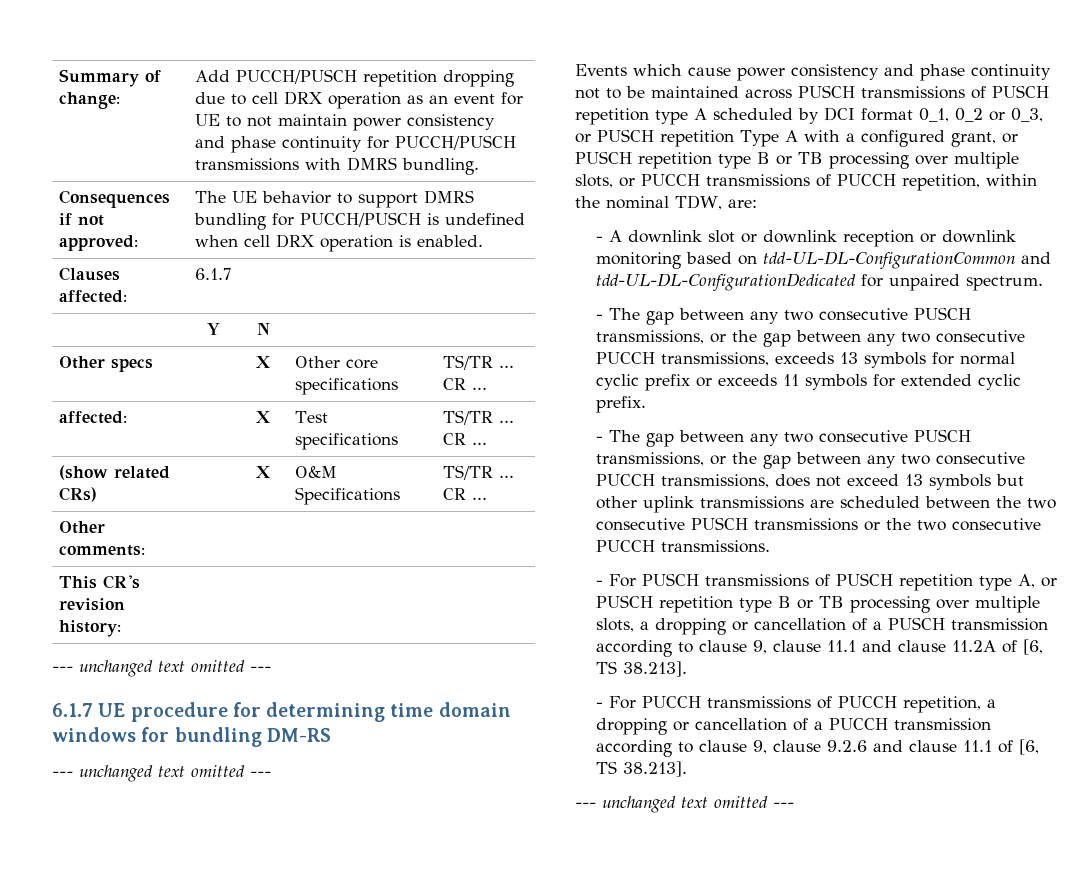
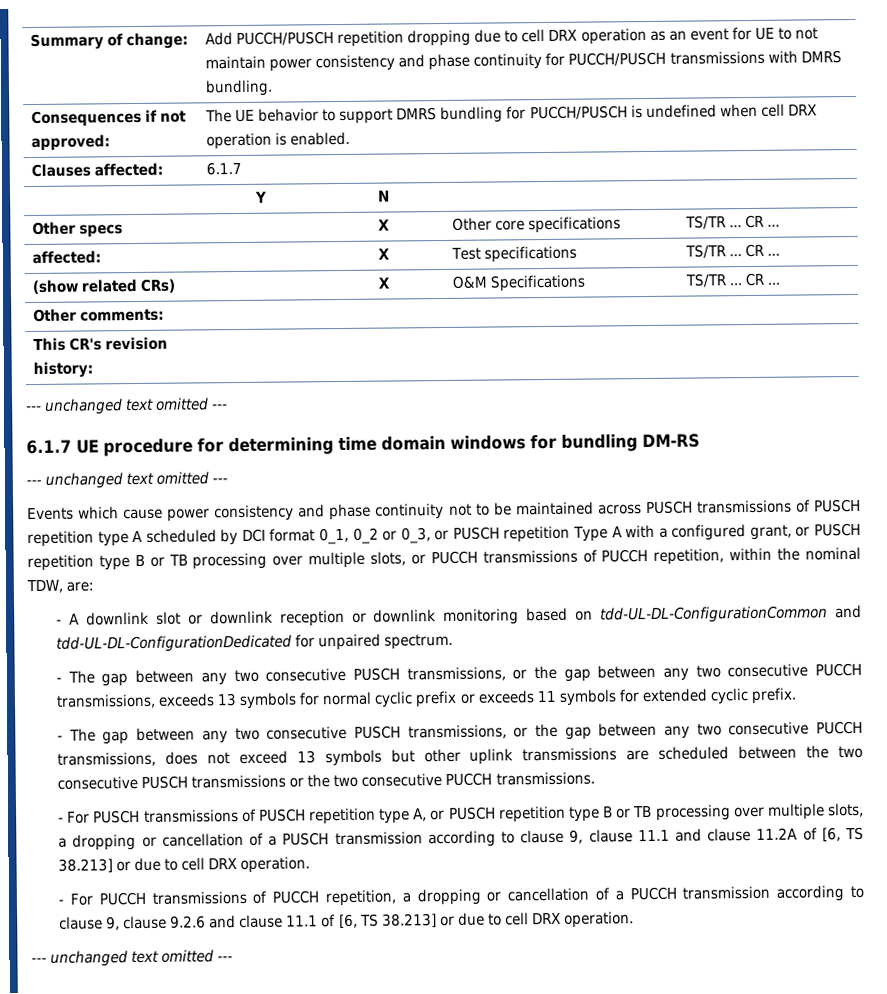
[622,661,687,677] 38.213]. -> [58,856,311,874] 38.213] or due to cell DRX operation.
[622,761,687,777] 38.213]. -> [381,911,634,928] 38.213] or due to cell DRX operation.

